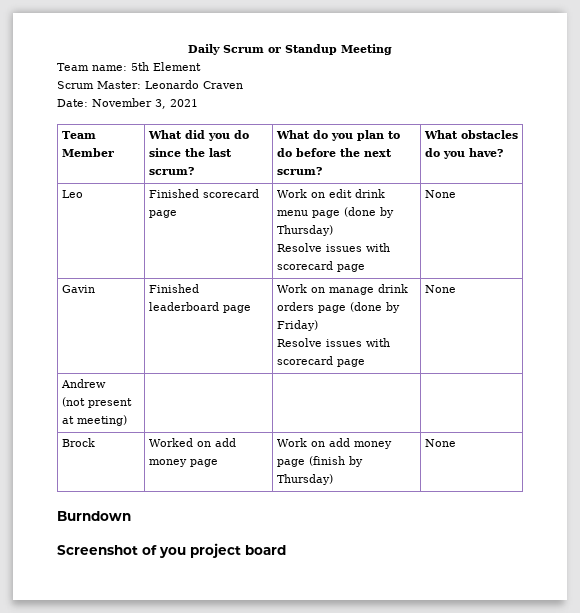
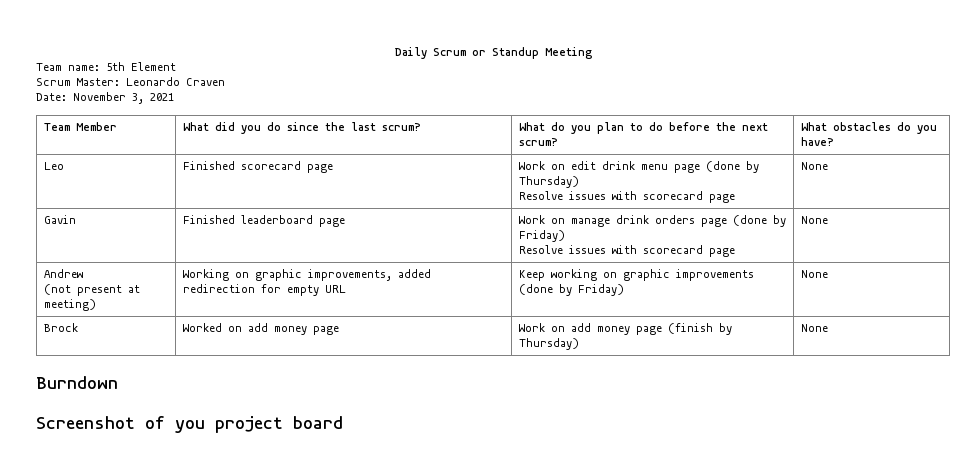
(127, 420) | | -> [182,269,431,281] [182,284,346,296] [518,269,754,281] [518,284,624,296] [800,270,828,278] Working on graphic improvements, added redirection for empty URL | Keep working on graphic improvements (done by Friday) | None

